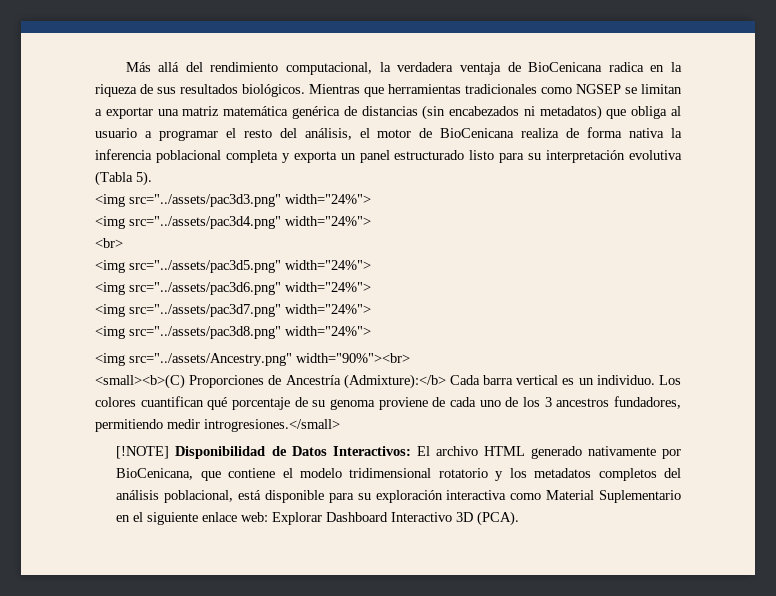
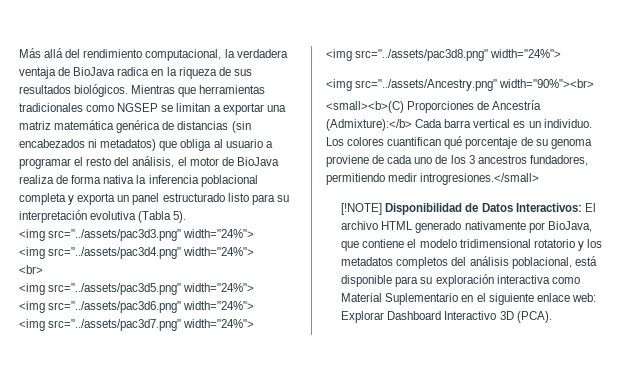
[528,62,603,72] BioCenicana -> [73,67,116,76] BioJava
[440,128,515,138] BioCenicana -> [236,157,279,166] BioJava
[116,468,194,480] BioCenicana, -> [547,221,592,232] BioJava,

